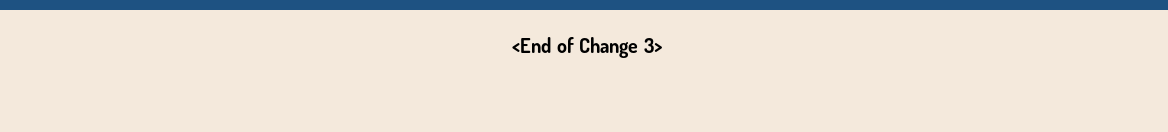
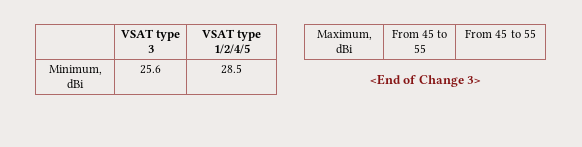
(512, 45) none -> [120,29,181,41] [147,45,154,53] [201,29,262,41] [213,44,250,54] [48,65,102,75] [67,79,84,89] [140,64,161,74] [221,64,242,74] [316,30,372,40] [336,44,353,54] [391,29,448,38] [413,44,426,53] [464,29,537,38] | VSAT type 3 | VSAT type 1/2/4/5 // Minimum, dBi | 25.6 | 28.5 // Maximum, dBi | From 45 to 55 | From 45 to 55 //

